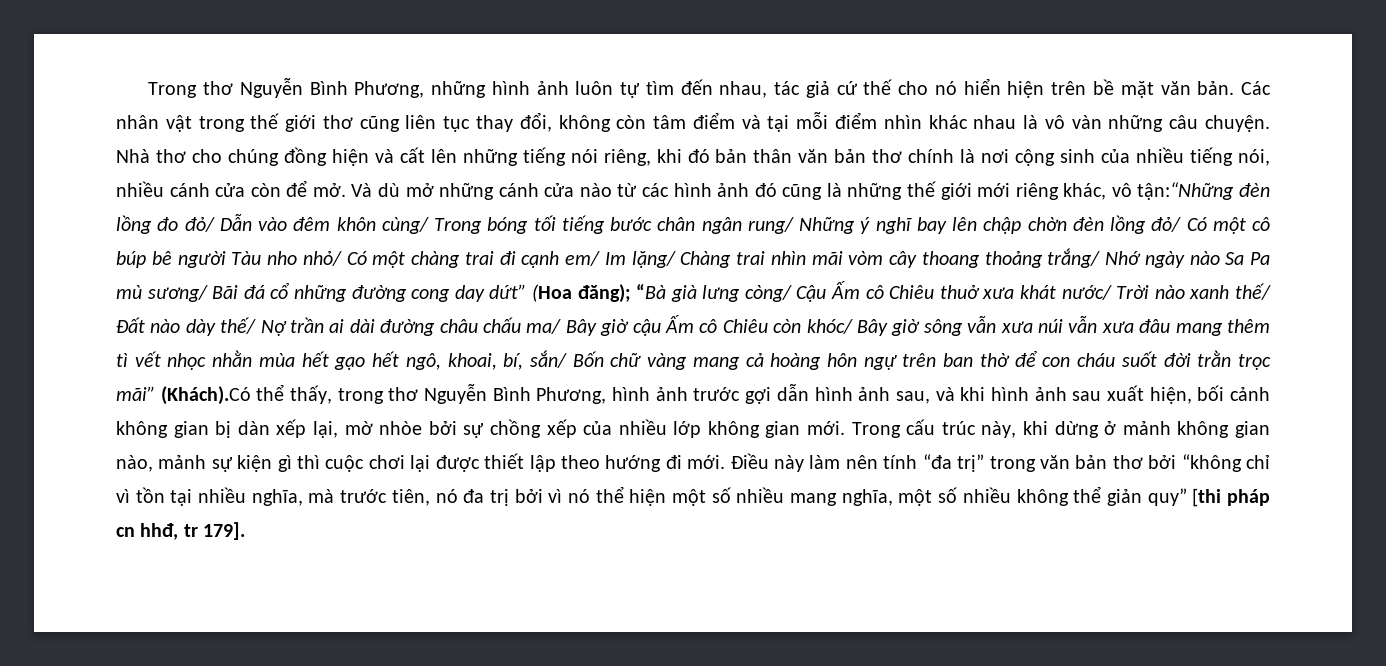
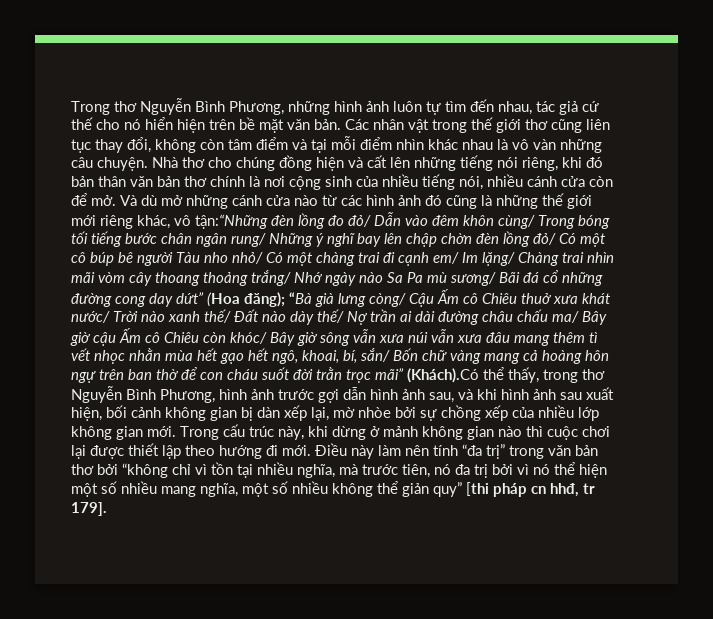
[116,455,292,472] nào, mảnh sự kiện gì -> [498,426,522,437] nào

